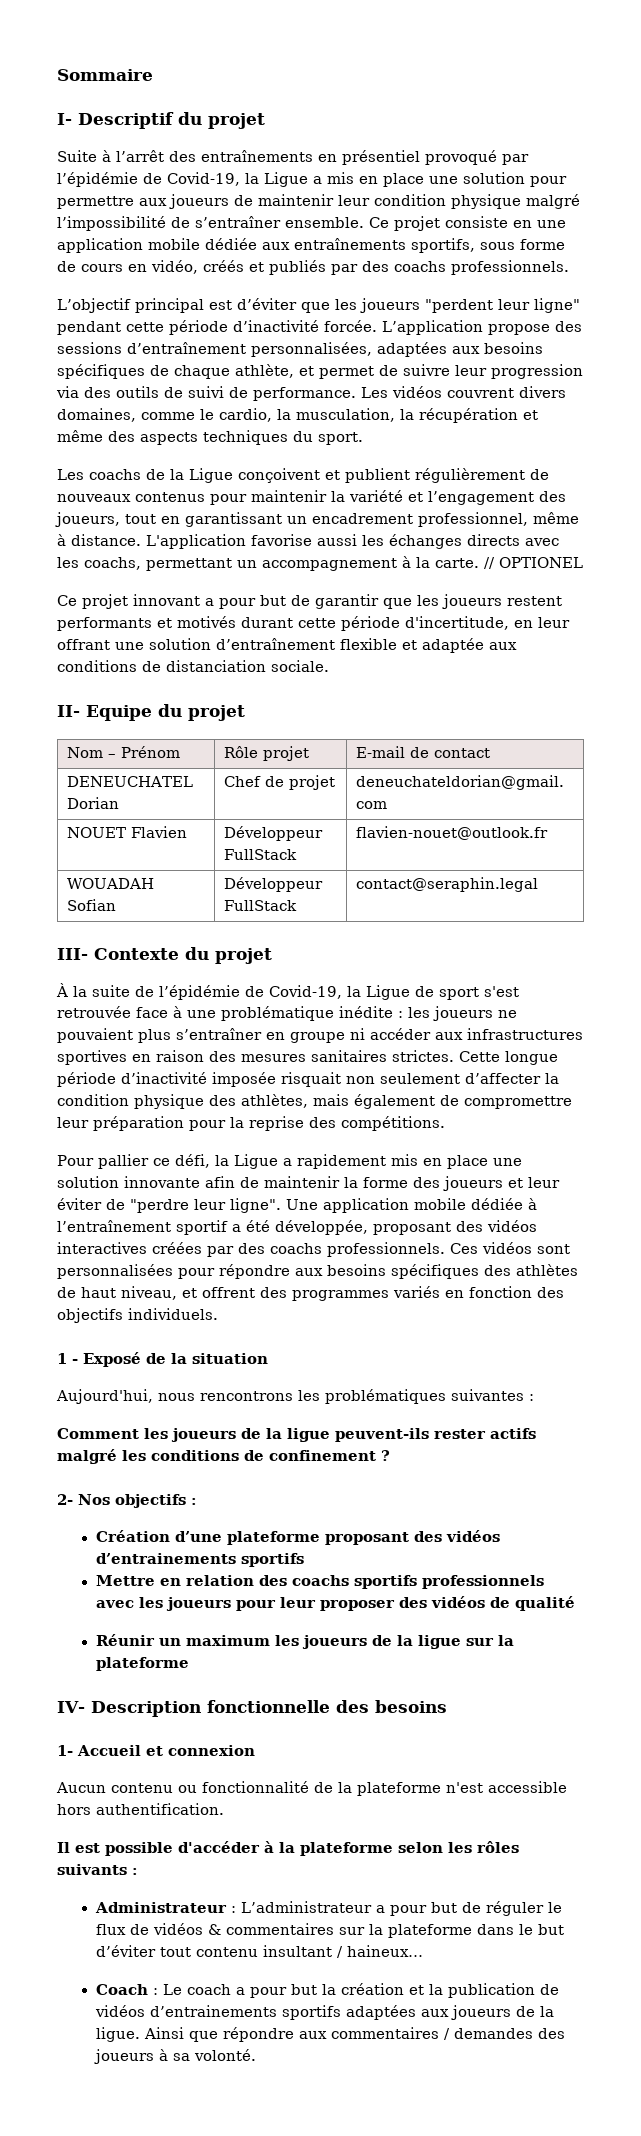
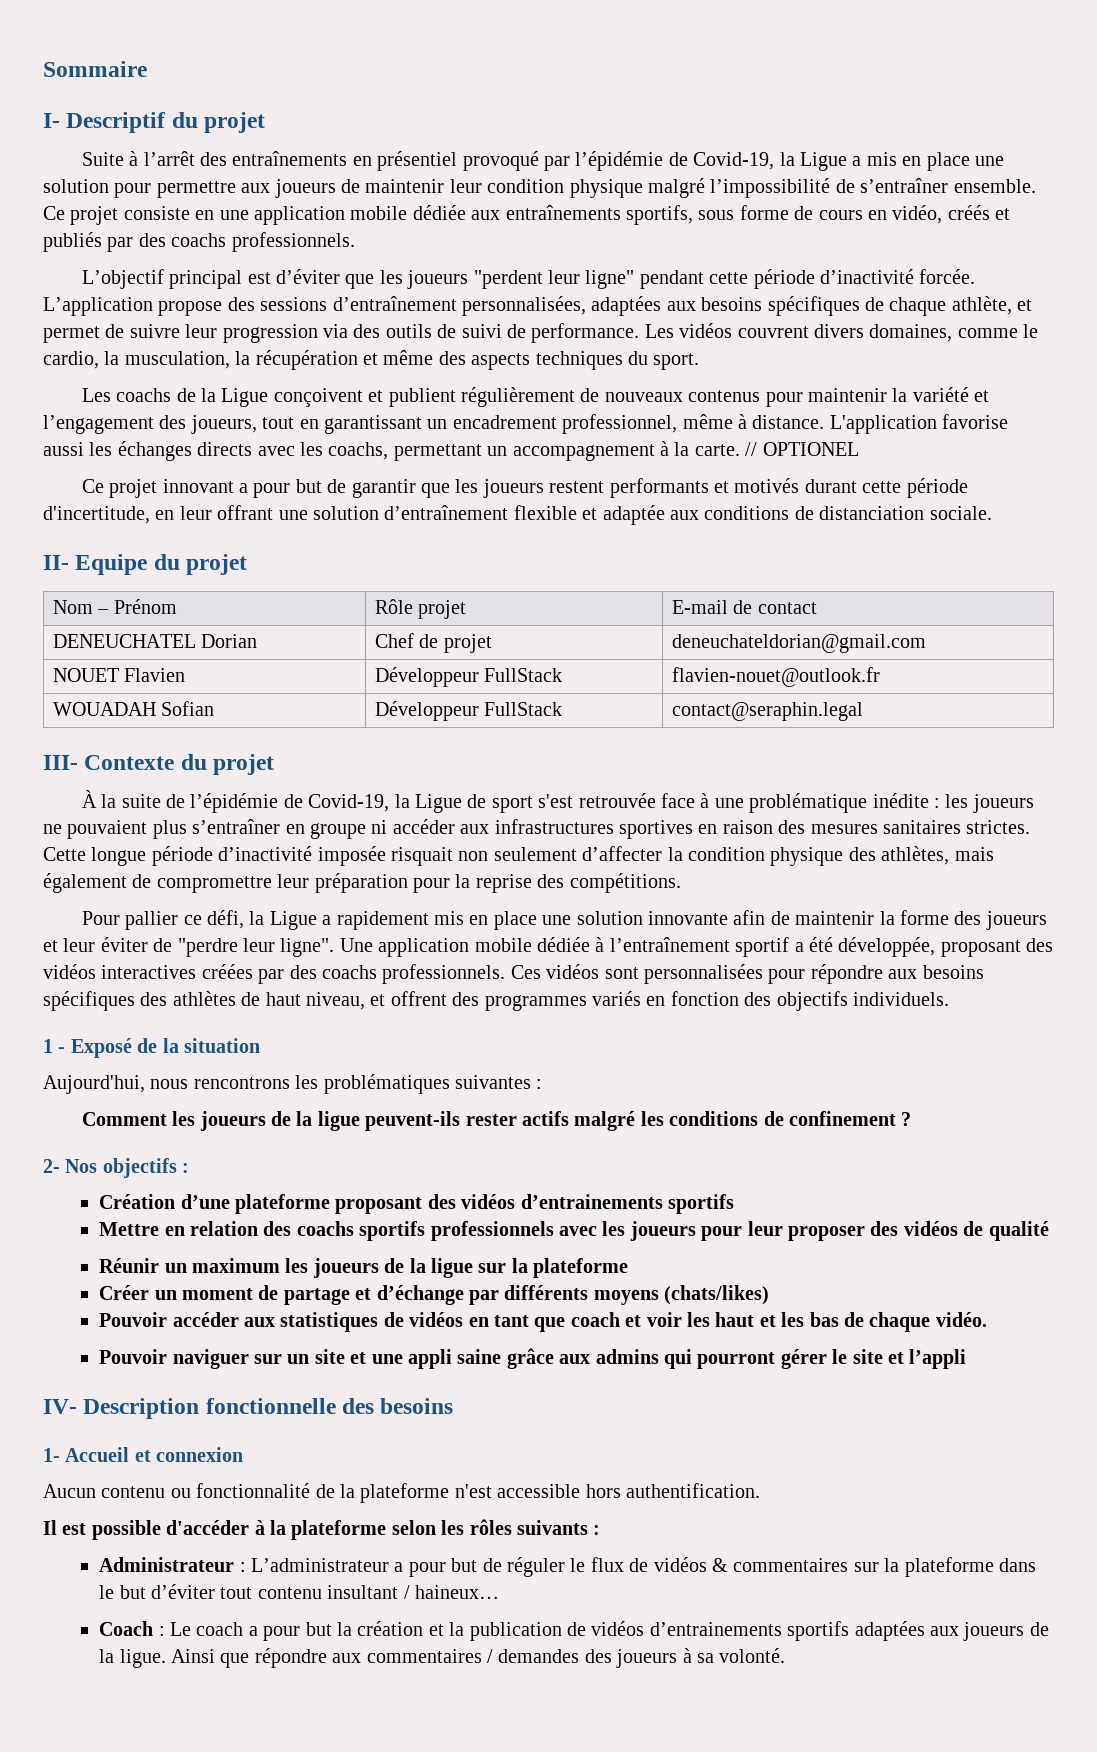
(189, 1664) none -> [99,1285,770,1305] [99,1312,987,1332] [99,1348,967,1369] // Créer un moment de partage et d’échange par différents moyens (chats/likes) // Pouvoir accéder aux statistiques de vidéos en tant que coach et voir les haut et les bas de chaque vidéo. // Pouvoir naviguer sur un site et une appli saine grâce aux admins qui pourront gérer le site et l’appli

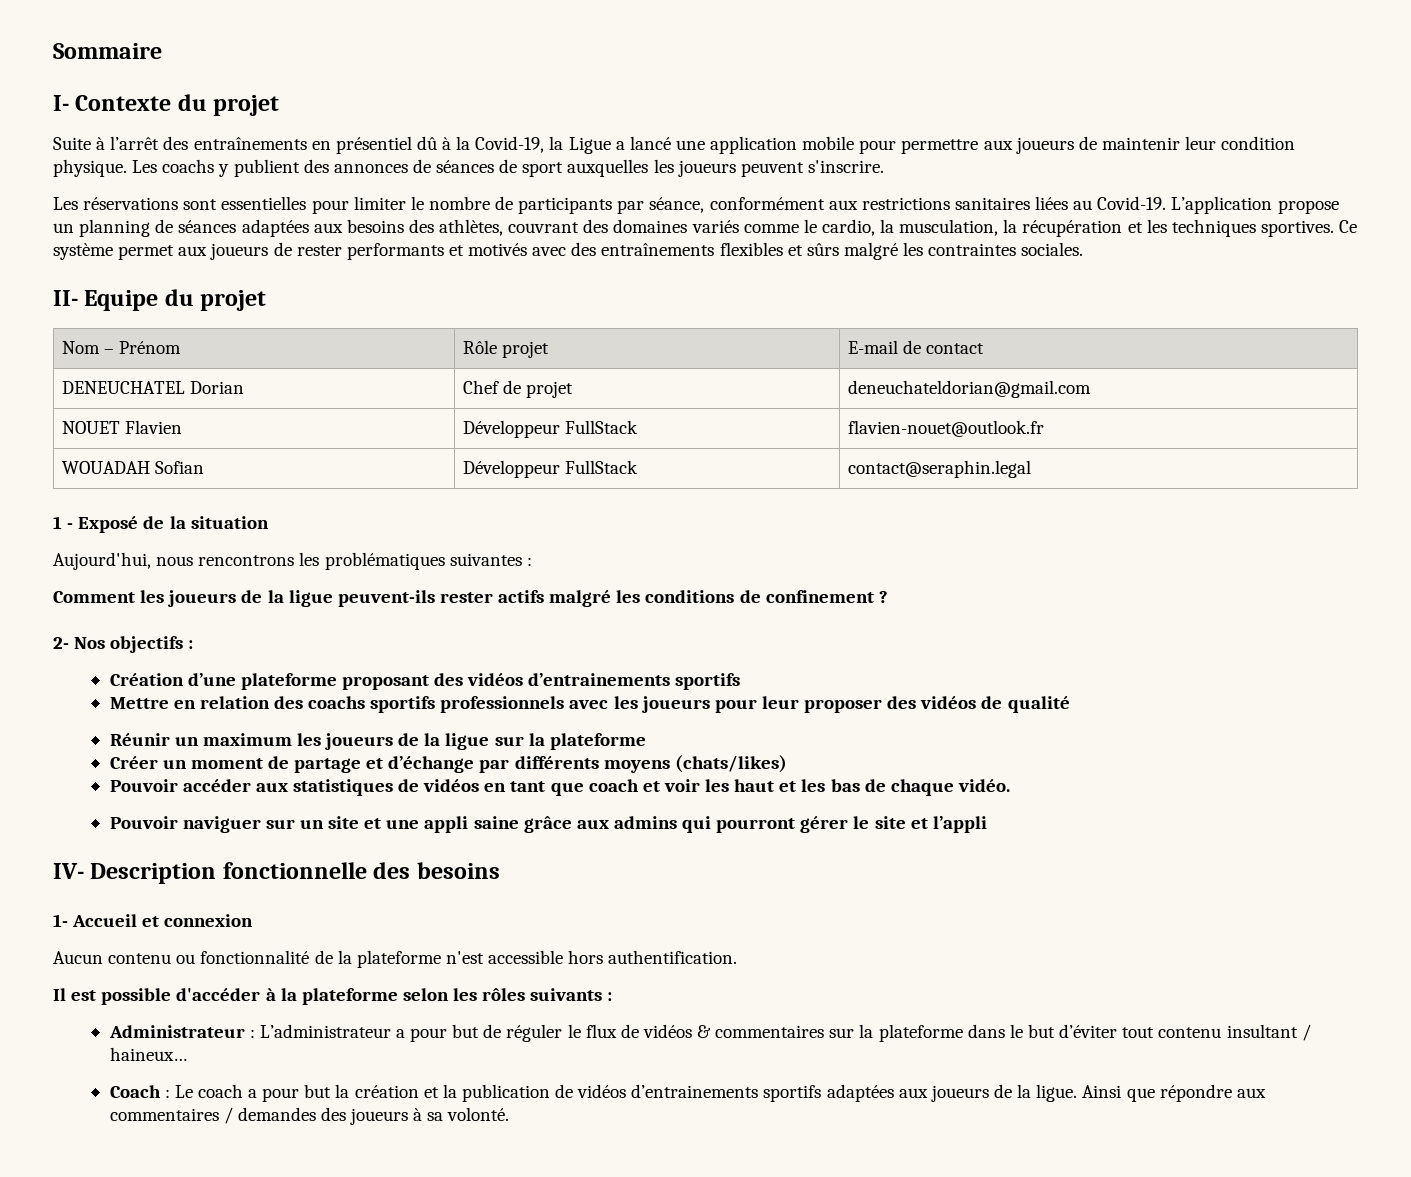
[66,112,167,133] Descriptif -> [75,95,172,111] Contexte
[462,151,1004,171] [43,179,109,193] provoqué par l’épidémie de Covid-19, la Ligue a mis en place une solution -> [416,136,855,154] dû à la Covid-19, la Ligue a lancé une application mobile
[569,178,1036,198] [43,205,1011,225] [43,232,355,252] [81,269,976,289] [43,296,1033,316] [43,323,953,343] physique malgré l’impossibilité de s’entraîner ensemble. Ce projet consiste en une application mobile dédiée aux entraînements sportifs, sous forme de cours en vidéo, créés et publiés par des coachs professionnels. // L’objectif principal est d’éviter que les joueurs "perdent leur ligne" pendant cette période d’inactivité forcée. L’application propose des sessions d’entraînement personnalisées, adaptées aux besoins spécifiques de chaque athlète, et permet de suivre leur progression via des outils de suivi de performance. Les vidéos couvrent divers domaines, -> [53,159,884,177] [53,196,1339,214] [53,219,739,237] physique. Les coachs y publient des annonces de séances de sport auxquelles les joueurs peuvent s'inscrire. // Les réservations sont essentielles pour limiter le nombre de participants par séance, conformément aux restrictions sanitaires liées au Covid-19. L’application propose un planning de séances adaptées aux besoins des athlètes, couvrant des domaines variés
[383,350,700,370] [81,387,990,407] [43,414,1009,434] [43,441,859,461] [81,478,968,498] [43,505,992,525] même des aspects techniques du sport. // Les coachs de la Ligue conçoivent et publient régulièrement de nouveaux contenus pour maintenir la variété et l’engagement des joueurs, tout en garantissant un encadrement professionnel, même à distance. L'application favorise aussi les échanges directs avec les coachs, permettant un accompagnement à la carte. // OPTIONEL // Ce projet innovant a pour but de garantir que les joueurs restent performants et motivés durant cette période d'incertitude, en leur offrant une solution d’entraînement flexible et adaptée aux conditions de distanciation sociale. -> [1146,219,1358,237] [53,242,1084,260] les techniques sportives. Ce système permet aux joueurs de rester performants et motivés avec des entraînements flexibles et sûrs malgré les contraintes sociales.
[43,754,275,775] [81,790,1034,813] [43,819,1031,839] [43,846,994,866] [43,873,681,893] [81,910,1047,930] [43,937,1054,957] [43,964,984,984] [43,991,949,1011] // III- Contexte du projet // À la suite de l’épidémie de Covid-19, la Ligue de sport s'est retrouvée face à une problématique inédite : les joueurs ne pouvaient plus s’entraîner en groupe ni accéder aux infrastructures sportives en raison des mesures sanitaires strictes. Cette longue période d’inactivité imposée risquait non seulement d’affecter la condition physique des athlètes, mais également de compromettre leur préparation pour la reprise des compétitions. // Pour pallier ce défi, la Ligue a rapidement mis en place une solution innovante afin de maintenir la forme des joueurs et leur éviter de "perdre leur ligne". Une application mobile dédiée à l’entraînement sportif a été développée, proposant des vidéos interactives créées par des coachs professionnels. Ces vidéos sont personnalisées pour répondre aux besoins spécifiques des athlètes de haut niveau, et offrent des programmes variés en fonction des objectifs individuels. -> (1031, 469) none

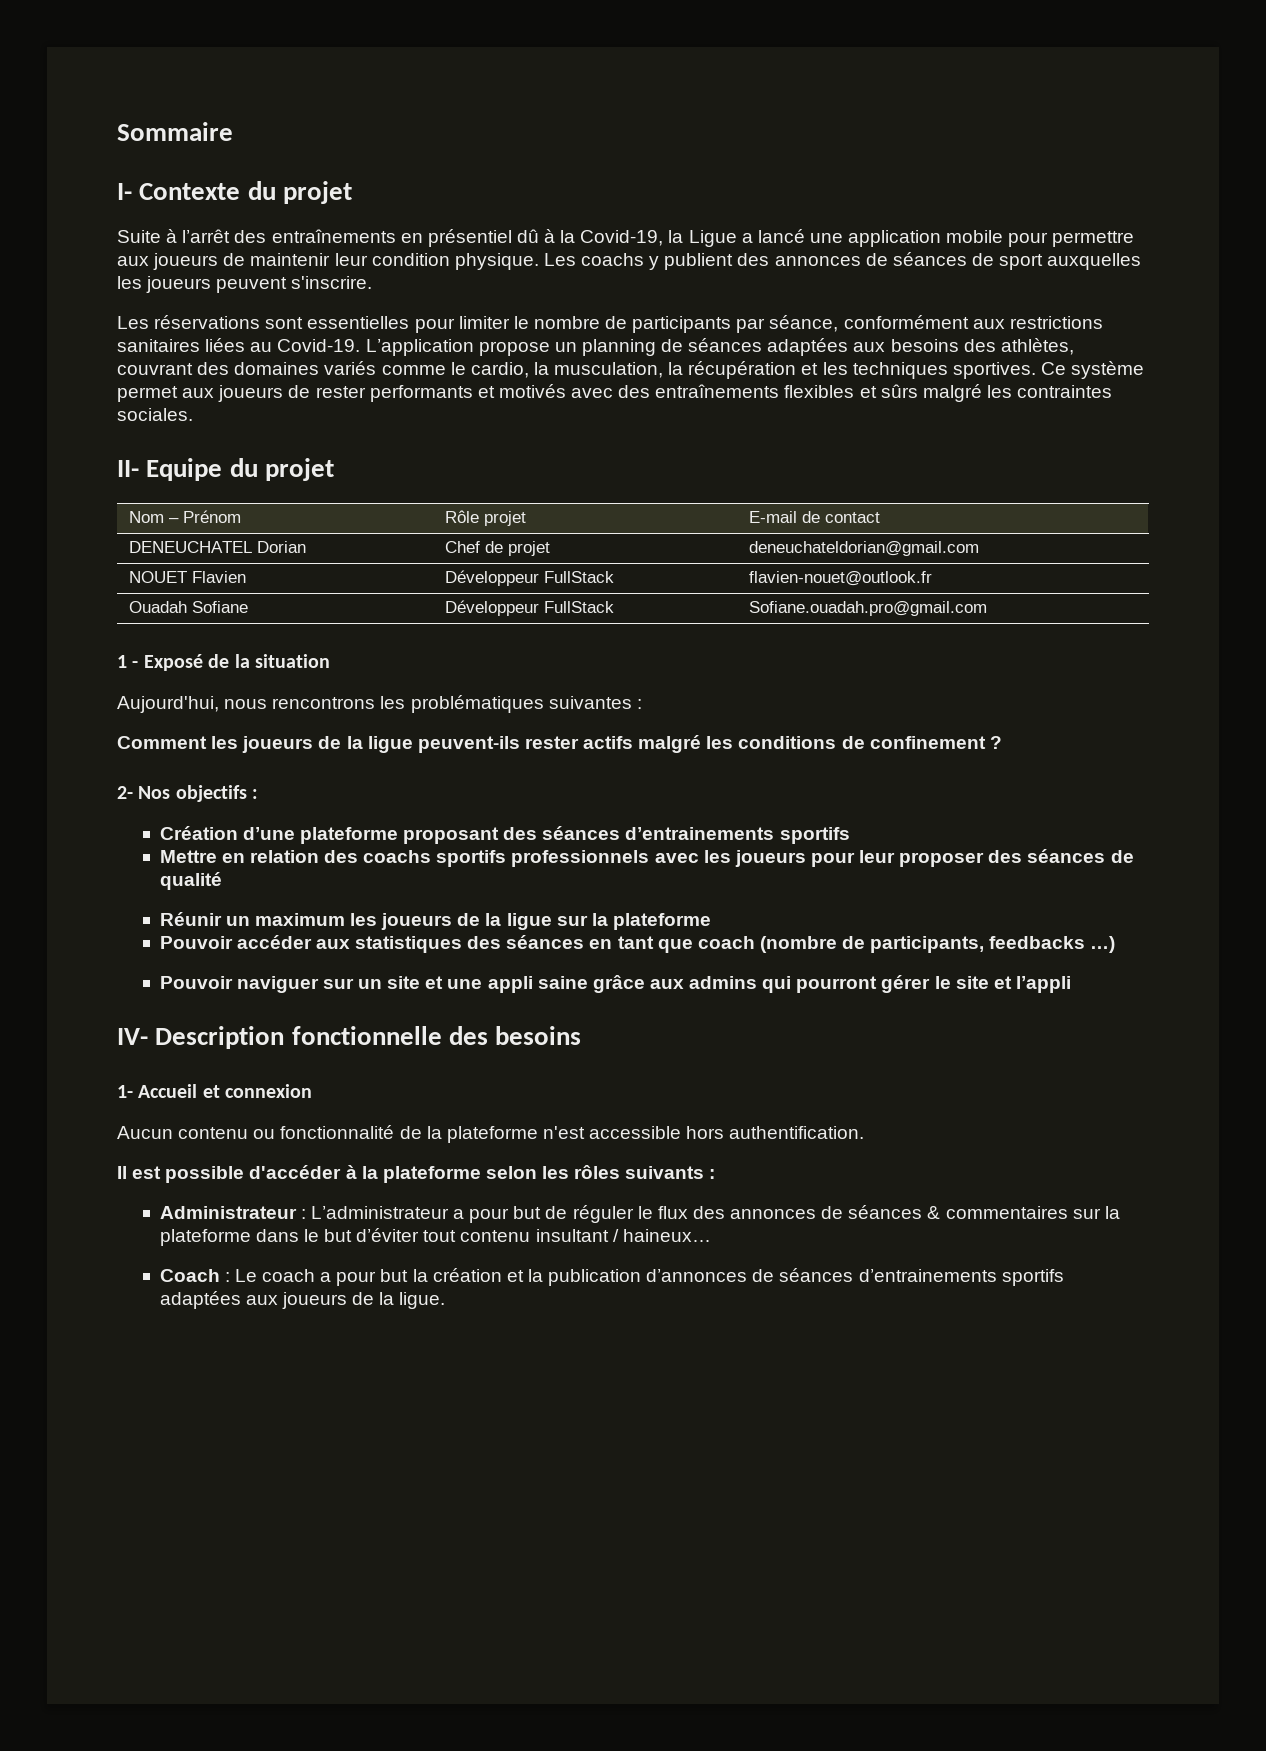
[61,461,205,474] [462,460,639,478] [847,460,1031,478] WOUADAH Sofian | Développeur FullStack | contact@seraphin.legal -> [128,601,248,613] [444,600,614,616] [748,601,987,616] Ouadah Sofiane | Développeur FullStack | Sofiane.ouadah.pro@gmail.com
[467,673,524,686] vidéos -> [542,826,621,840] séances
[920,696,977,709] vidéos -> [1027,849,1106,863] séances
[109,755,787,773] // Créer un moment de partage et d’échange par différents moyens (chats/likes) -> (711, 921) none
[398,779,480,792] de vidéos -> [467,935,585,949] des séances
[642,779,1010,796] et voir les haut et les bas de chaque vidéo. -> [759,936,1116,953] (nombre de participants, feedbacks …)
[620,1024,692,1038] de vidéos -> [692,1205,923,1219] des annonces de séances
[555,1084,627,1098] de vidéos -> [646,1268,854,1282] d’annonces de séances
[1082,1084,1266,1102] [109,1107,510,1125] Ainsi que répondre aux commentaires / demandes des joueurs à sa volonté. -> (446, 1300) none

